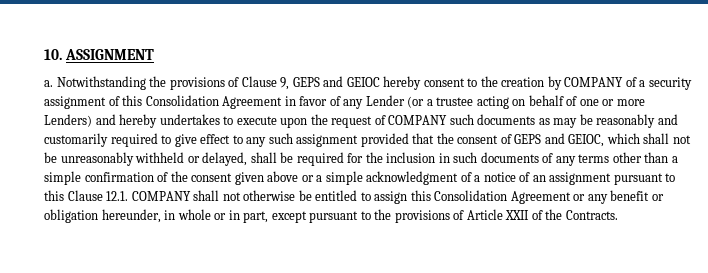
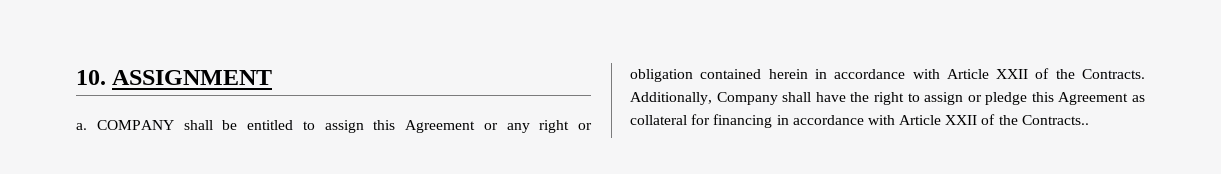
[56,76,692,90] [44,95,645,109] [44,114,678,128] [44,133,691,147] [44,152,678,166] [44,171,676,185] [44,190,296,201] Notwithstanding the provisions of Clause 9, GEPS and GEIOC hereby consent to the creation by COMPANY of a security assignment of this Consolidation Agreement in favor of any Lender (or a trustee acting on behalf of one or more Lenders) and hereby undertakes to execute upon the request of COMPANY such documents as may be reasonably and customarily required to give effect to any such assignment provided that the consent of GEPS and GEIOC, which shall not be unreasonably withheld or delayed, shall be required for the inclusion in such documents of any terms other than a simple confirmation of the consent given above or a simple acknowledgment of a notice of an assignment pursuant to this Clause 12.1. COMPANY shall not otherwise -> [96,120,213,130] COMPANY shall
[434,190,508,201] Consolidation -> (396, 125) none
[610,190,650,201] benefit -> [539,120,570,133] right
[101,209,465,223] hereunder, in whole or in part, except pursuant to the provisions of -> [700,69,940,79] contained herein in accordance with
(618, 215) none -> [630,92,1145,105] [630,114,1089,128] Additionally, Company shall have the right to assign or pledge this Agreement as collateral for financing in accordance with Article XXII of the Contracts..

